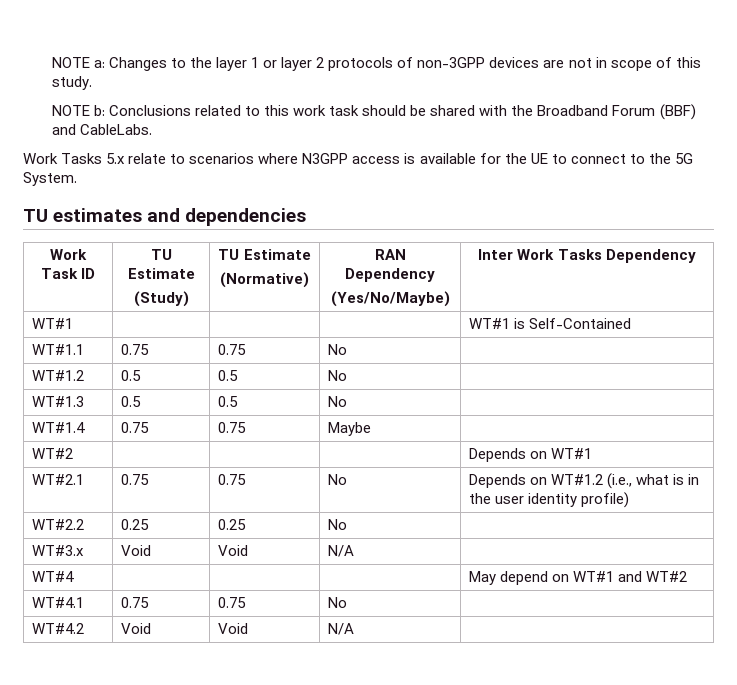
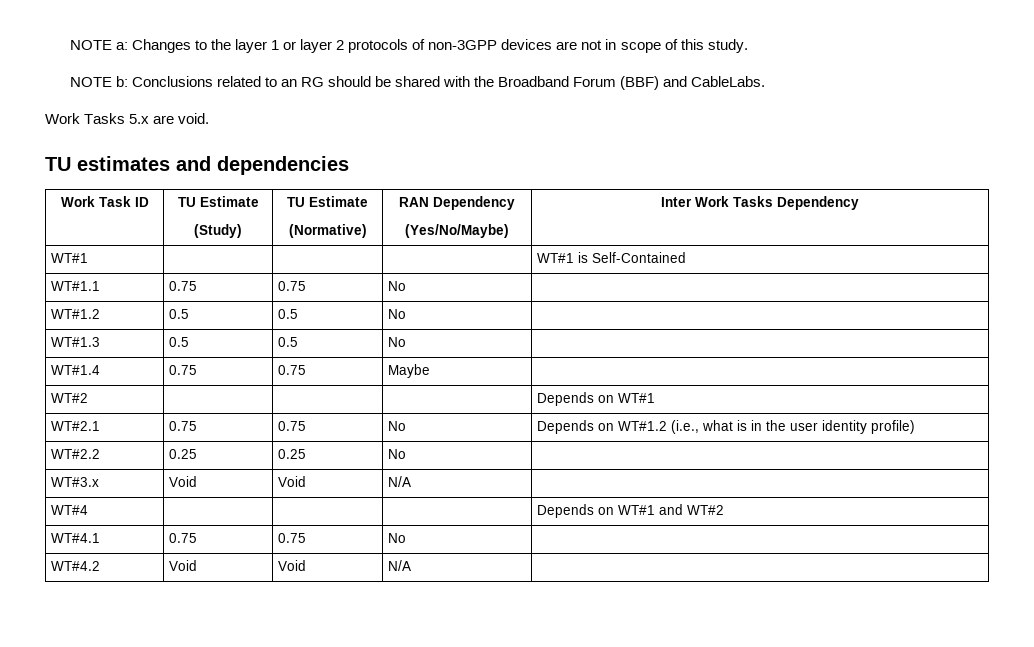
[264,105,360,116] this work task -> [280,77,324,87] an RG
[128,153,693,164] [23,172,77,186] relate to scenarios where N3GPP access is available for the UE to connect to the 5G System. -> [153,113,210,124] are void.
[468,571,548,585] May depend -> [537,504,595,518] Depends

